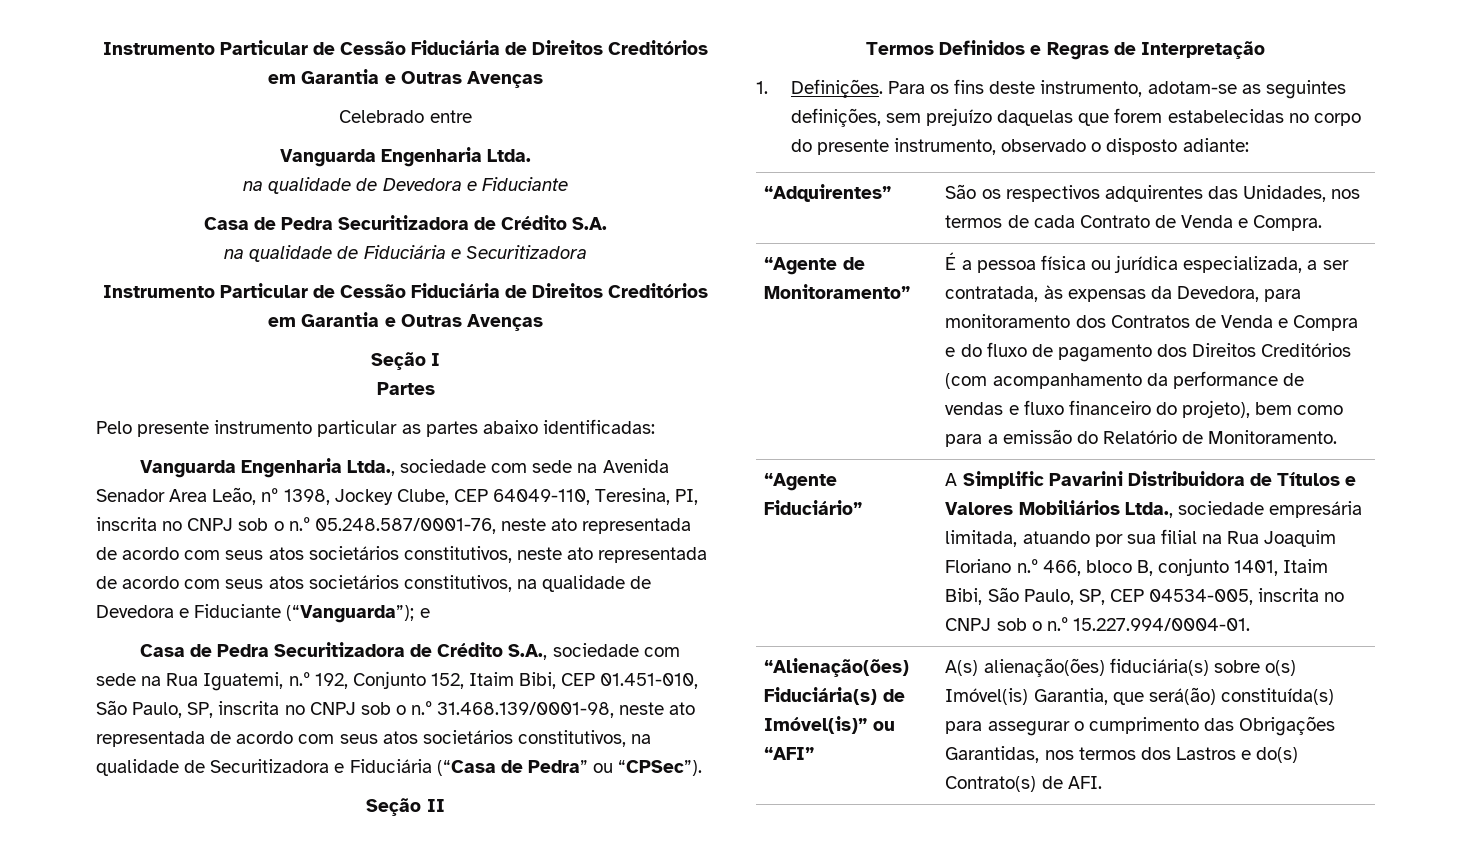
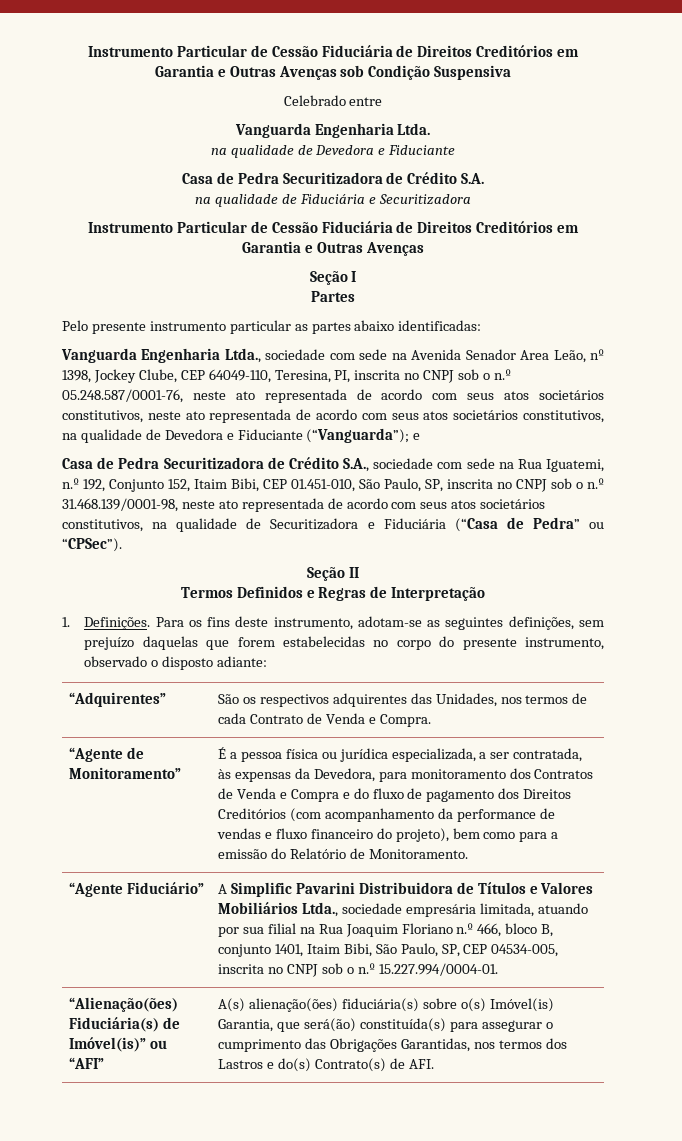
(543, 79) none -> [340,65,512,80] sob Condição Suspensiva

